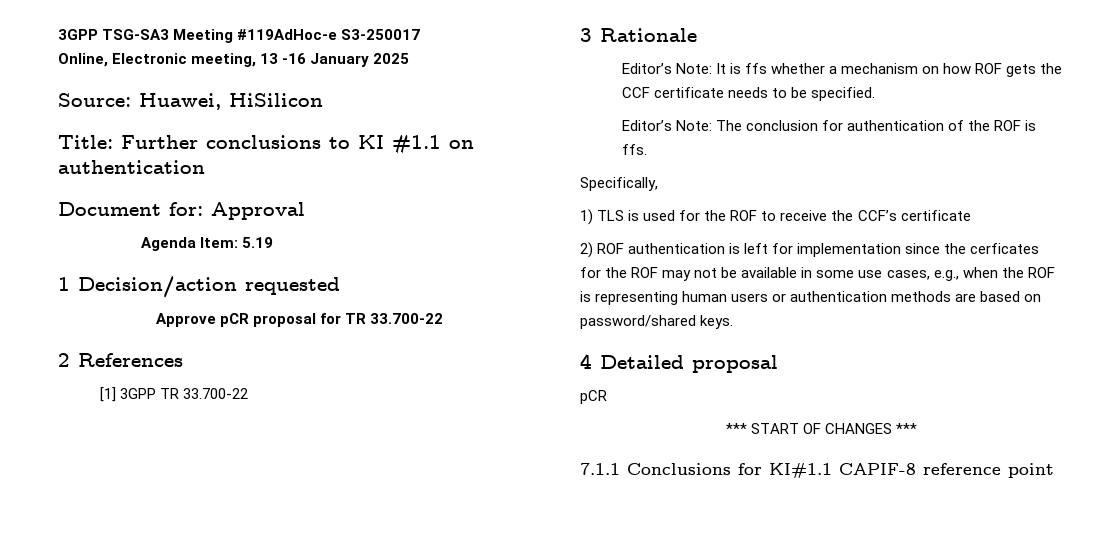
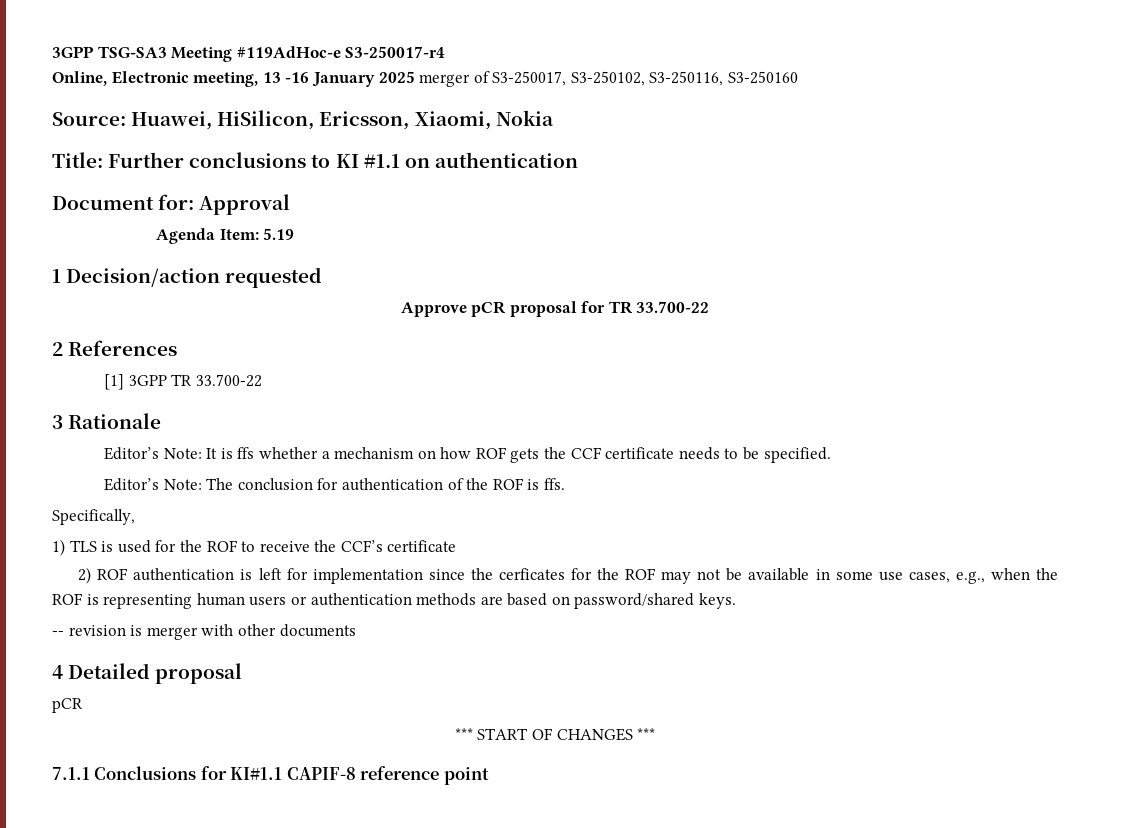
[341,29,421,40] S3-250017 -> [345,46,446,58] S3-250017-r4
[58,93,323,110] // Source: Huawei, HiSilicon -> [419,71,799,87] [52,110,554,130] merger of S3-250017, S3-250102, S3-250116, S3-250160 // Source: Huawei, HiSilicon, Ericsson, Xiaomi, Nokia
(734, 322) none -> [52,624,356,640] // -- revision is merger with other documents

